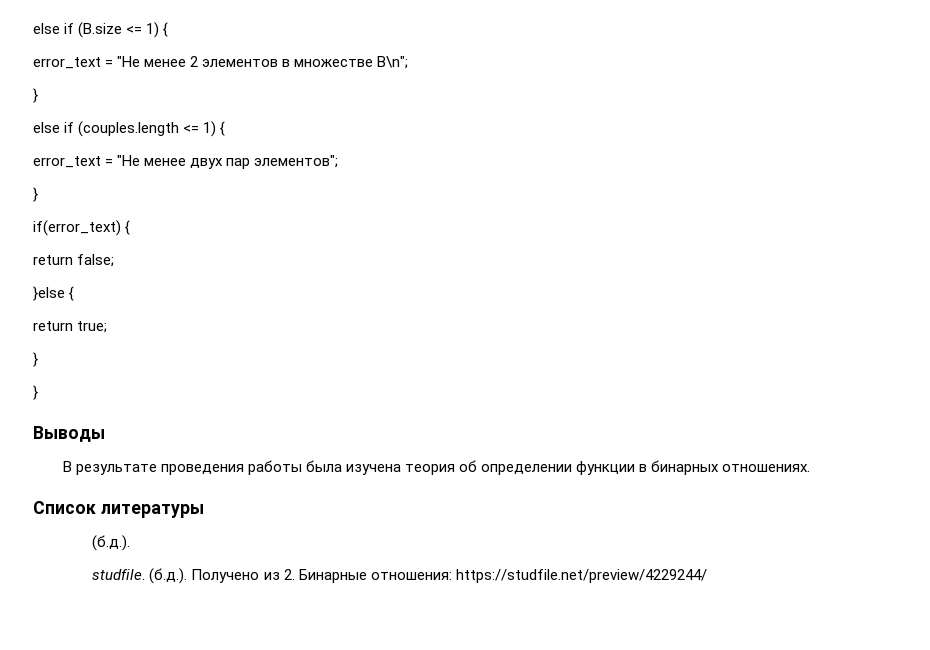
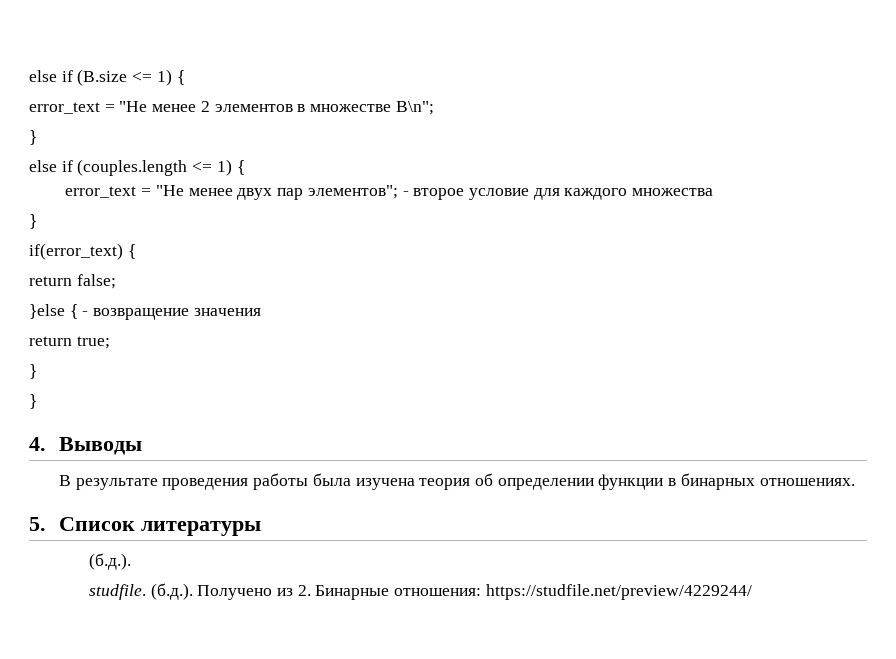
(339, 161) none -> [402,188,714,200] - второе условие для каждого множества
(75, 293) none -> [82,308,261,320] - возвращение значения
(38, 392) none -> [29,437,46,451] 4.
(811, 468) none -> [29,517,46,531] 5.

